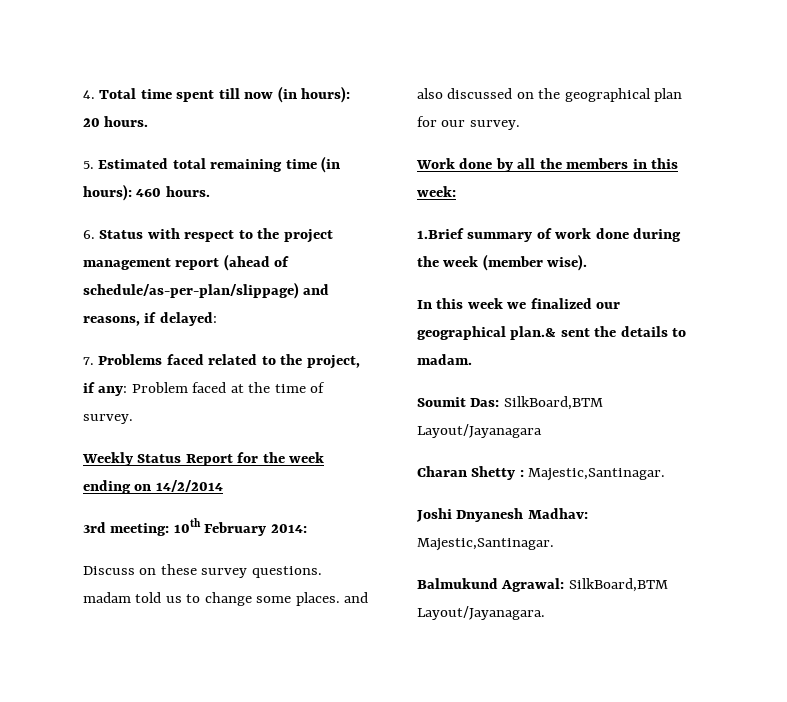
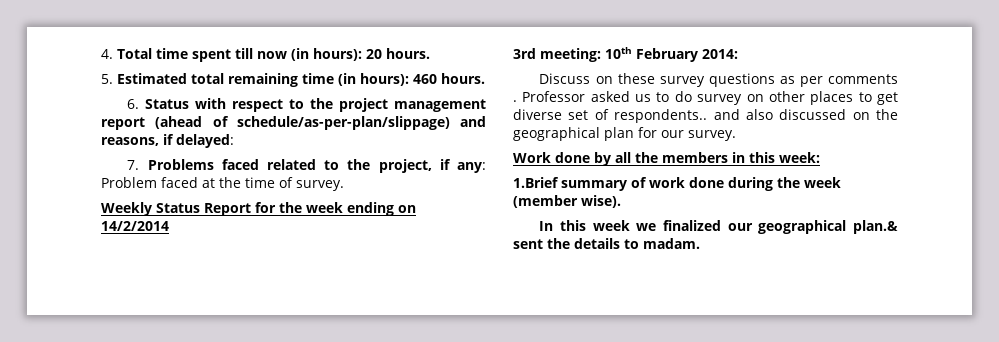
[251,566,322,578] [83,592,340,606] questions. madam told us to change some places. -> [708,73,898,87] [513,91,898,105] [513,109,708,123] questions as per comments . Professor asked us to do survey on other places to get diverse set of respondents..
[417,396,603,410] [417,424,542,438] [417,466,666,481] [416,508,588,522] [417,538,554,551] [417,578,668,592] [417,606,545,620] // Soumit Das: SilkBoard,BTM Layout/Jayanagara // Charan Shetty : Majestic,Santinagar. // Joshi Dnyanesh Madhav: Majestic,Santinagar. // Balmukund Agrawal: SilkBoard,BTM Layout/Jayanagara. -> (700, 243) none

